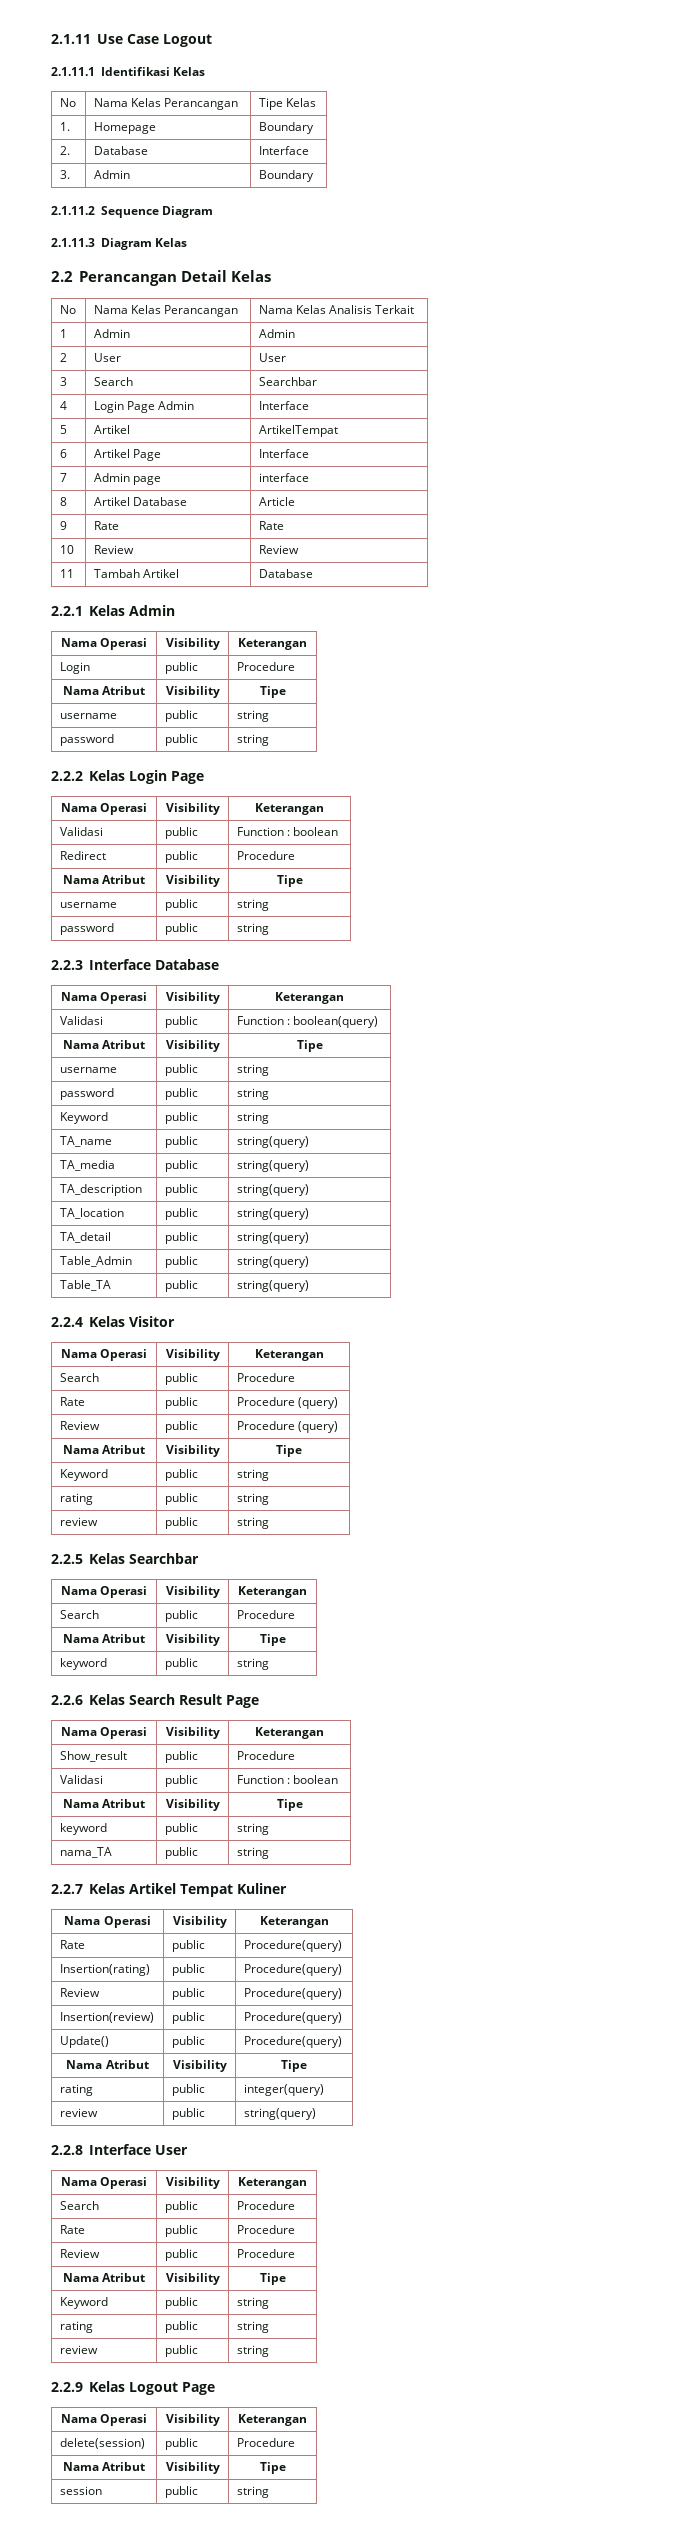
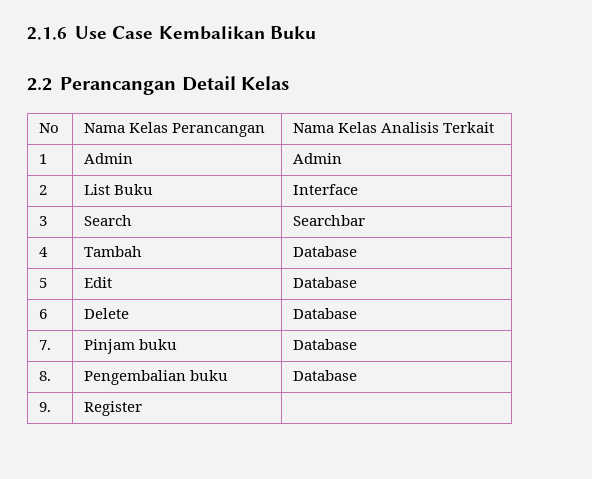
[51,34,91,44] 2.1.11 -> [27,27,67,40] 2.1.6
[163,34,212,47] [51,67,206,76] [59,98,76,107] [93,98,239,110] [258,98,316,110] [59,122,70,131] [93,122,156,134] [258,122,314,134] [59,146,70,155] [93,146,148,155] [258,146,309,155] [59,170,70,179] [93,170,130,179] [258,170,314,182] [51,206,214,218] [51,238,188,250] Logout // 2.1.11.1 Identifikasi Kelas // No | Nama Kelas Perancangan | Tipe Kelas // 1. | Homepage | Boundary // 2. | Database | Interface // 3. | Admin | Boundary // 2.1.11.2 Sequence Diagram // 2.1.11.3 Diagram Kelas -> [158,26,316,40] Kembalikan Buku
[93,353,121,362] [258,353,286,362] User | User -> [84,184,154,195] [293,184,359,195] List Buku | Interface
[93,401,195,413] [258,401,309,410] Login Page Admin | Interface -> [84,246,143,257] [293,246,358,257] Tambah | Database
[93,425,130,434] [258,425,338,437] Artikel | ArtikelTempat -> [84,277,113,288] [293,277,358,288] Edit | Database
[93,449,161,461] [258,449,309,458] [59,473,67,482] [93,473,161,485] [258,473,309,482] [59,497,67,506] [93,497,187,506] [258,497,295,506] [59,521,67,530] [93,521,119,530] [258,521,284,530] [59,545,74,554] [93,545,134,554] [258,545,299,554] [59,569,74,578] [93,569,179,578] [258,569,313,578] [51,605,175,616] [60,638,148,650] [165,638,220,650] [238,638,307,650] [59,662,90,674] [164,662,198,674] [236,662,295,671] [62,686,146,695] [165,686,220,698] [259,686,286,698] [59,713,117,719] [164,710,198,722] [236,710,269,722] [59,734,114,746] [164,734,198,746] [236,734,269,746] [51,770,204,784] [60,803,148,815] [165,803,220,815] [255,803,324,815] [59,827,103,836] [164,827,198,839] [236,827,339,836] [59,851,106,860] [164,851,198,863] [236,851,295,860] [62,875,146,884] [165,875,220,887] [276,875,303,887] [59,902,117,908] [164,899,198,911] [236,899,269,911] [59,923,114,935] [164,923,198,935] [236,923,269,935] [51,959,219,970] [60,992,148,1004] [165,992,220,1004] [275,992,344,1004] [59,1016,103,1025] [164,1016,198,1028] [236,1016,379,1028] [62,1040,146,1049] [165,1040,220,1052] [296,1040,323,1052] [59,1067,117,1073] [164,1064,198,1076] [236,1064,269,1076] [59,1088,114,1100] [164,1088,198,1100] [236,1088,269,1100] [59,1112,108,1124] [164,1112,198,1124] [236,1112,269,1124] [59,1136,112,1147] [164,1136,198,1148] [236,1136,309,1148] [59,1160,115,1171] [164,1160,198,1172] [236,1160,309,1172] [59,1184,142,1196] [164,1184,198,1196] [236,1184,309,1196] [59,1208,124,1219] [164,1208,198,1220] [236,1208,309,1220] [59,1232,111,1243] [164,1232,198,1244] [236,1232,309,1244] [59,1256,132,1267] [164,1256,198,1268] [236,1256,309,1268] [59,1280,111,1291] [164,1280,198,1292] [236,1280,309,1292] [51,1316,175,1327] [60,1349,148,1361] [165,1349,220,1361] [254,1349,324,1361] [59,1373,99,1382] [164,1373,198,1385] [236,1373,295,1382] [59,1397,85,1406] [164,1397,198,1409] [236,1397,338,1409] [59,1421,100,1430] [164,1421,198,1433] [236,1421,338,1433] [62,1445,146,1454] [165,1445,220,1457] [276,1445,302,1457] [59,1469,108,1481] [164,1469,198,1481] [236,1469,269,1481] [59,1493,93,1505] [164,1493,198,1505] [236,1493,269,1505] [59,1517,98,1526] [164,1517,198,1529] [236,1517,269,1529] [51,1553,199,1564] [60,1586,148,1598] [165,1586,220,1598] [238,1586,307,1598] [59,1610,99,1619] [164,1610,198,1622] [236,1610,295,1619] [62,1634,146,1643] [165,1634,220,1646] [259,1634,286,1646] [59,1658,107,1670] [164,1658,198,1670] [236,1658,269,1670] [51,1694,259,1708] [60,1727,148,1739] [165,1727,220,1739] [255,1727,324,1739] [59,1751,127,1762] [164,1751,198,1763] [236,1751,295,1760] [59,1775,103,1784] [164,1775,198,1787] [236,1775,339,1784] [62,1799,146,1808] [165,1799,220,1811] [276,1799,303,1811] [59,1823,107,1835] [164,1823,198,1835] [236,1823,269,1835] [59,1847,112,1858] [164,1847,198,1859] [236,1847,269,1859] [51,1883,287,1897] [64,1916,151,1928] [172,1916,227,1928] [259,1916,329,1928] [59,1940,85,1949] [171,1940,205,1952] [243,1940,342,1952] [59,1964,150,1976] [171,1964,205,1976] [243,1964,342,1976] [59,1988,100,1997] [171,1988,205,2000] [243,1988,342,2000] [59,2012,154,2023] [171,2012,205,2024] [243,2012,342,2024] [59,2036,109,2048] [171,2036,205,2048] [243,2036,342,2048] [66,2060,149,2069] [172,2060,227,2072] [281,2060,307,2072] [59,2084,93,2096] [171,2084,205,2096] [243,2084,324,2096] [59,2108,98,2117] [171,2108,205,2120] [243,2108,316,2120] [51,2144,188,2155] [60,2177,148,2189] [165,2177,220,2189] [238,2177,307,2189] [59,2201,99,2210] [164,2201,198,2213] [236,2201,295,2210] [59,2225,85,2234] [164,2225,198,2237] [236,2225,295,2234] [59,2249,100,2258] [164,2249,198,2261] [236,2249,295,2258] [62,2273,146,2282] [165,2273,220,2285] [259,2273,286,2285] [59,2297,108,2309] [164,2297,198,2309] [236,2297,269,2309] [59,2321,93,2333] [164,2321,198,2333] [236,2321,269,2333] [59,2345,98,2354] [164,2345,198,2357] [236,2345,269,2357] [51,2381,215,2395] [60,2414,148,2426] [165,2414,220,2426] [238,2414,307,2426] [59,2438,145,2449] [164,2438,198,2450] [236,2438,295,2447] [62,2462,146,2471] [165,2462,220,2474] [259,2462,286,2474] [59,2486,102,2495] [164,2486,198,2498] [236,2486,269,2498] Artikel Page | Interface // 7 | Admin page | interface // 8 | Artikel Database | Article // 9 | Rate | Rate // 10 | Review | Review // 11 | Tambah Artikel | Database // 2.2.1 Kelas Admin // Nama Operasi | Visibility | Keterangan // Login | public | Procedure // Nama Atribut | Visibility | Tipe // username | public | string // password | public | string // 2.2.2 Kelas Login Page // Nama Operasi | Visibility | Keterangan // Validasi | public | Function : boolean // Redirect | public | Procedure // Nama Atribut | Visibility | Tipe // username | public | string // password | public | string // 2.2.3 Interface Database // Nama Operasi | Visibility | Keterangan // Validasi | public | Function : boolean(query) // Nama Atribut | Visibility | Tipe // username | public | string // password | public | string // Keyword | public | string // TA_name | public | string(query) // TA_media | public | string(query) // TA_description | public | string(query) // TA_location | public | string(query) // TA_detail | public | string(query) // Table_Admin | public | string(query) // Table_TA | public | string(query) // 2.2.4 Kelas Visitor // Nama Operasi | Visibility | Keterangan // Search | public | Procedure // Rate | public | Procedure (query) // Review | public | Procedure (query) // Nama Atribut | Visibility | Tipe // Keyword | public | string // rating | public | string // review | public | string // 2.2.5 Kelas Searchbar // Nama Operasi | Visibility | Keterangan // Search | public | Procedure // Nama Atribut | Visibility | Tipe // keyword | public | string // 2.2.6 Kelas Search Result Page // Nama Operasi | Visibility | Keterangan // Show_result | public | Procedure // Validasi | public | Function : boolean // Nama Atribut | Visibility | Tipe // keyword | public | string // nama_TA | public | string // 2.2.7 Kelas Artikel Tempat Kuliner // Nama Operasi | Visibility | Keterangan // Rate | public | Procedure(query) // Insertion(rating) | public | Procedure(query) // Review | public | Procedure(query) // Insertion(review) | public | Procedure(query) // Update() | public | Procedure(query) // Nama Atribut | Visibility | Tipe // rating | public | integer(query) // review | public | string(query) // 2.2.8 Interface User // Nama Operasi | Visibility | Keterangan // Search | public | Procedure // Rate | public | Procedure // Review | public | Procedure // Nama Atribut | Visibility | Tipe // Keyword | public | string // rating | public | string // review | public | string // 2.2.9 Kelas Logout Page // Nama Operasi | Visibility | Keterangan // delete(session) | public | Procedure // Nama Atribut | Visibility | Tipe // session | public | string -> [84,308,130,319] [293,308,358,319] [39,340,52,350] [84,339,178,354] [293,339,358,350] [39,371,52,381] [84,370,229,385] [293,370,358,381] [39,402,52,412] [84,401,143,416] Delete | Database // 7. | Pinjam buku | Database // 8. | Pengembalian buku | Database // 9. | Register |

